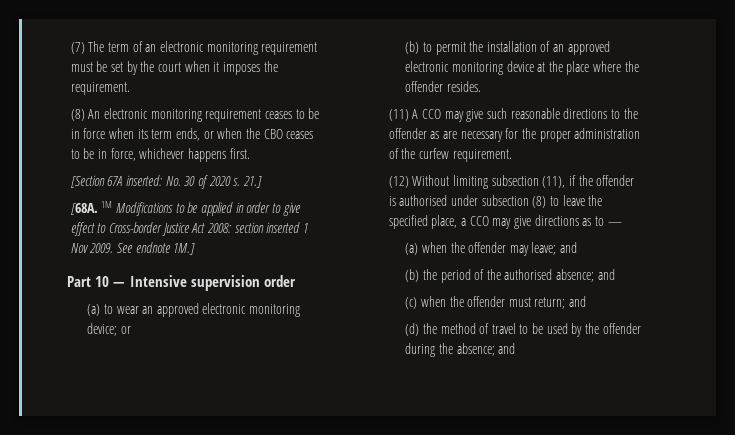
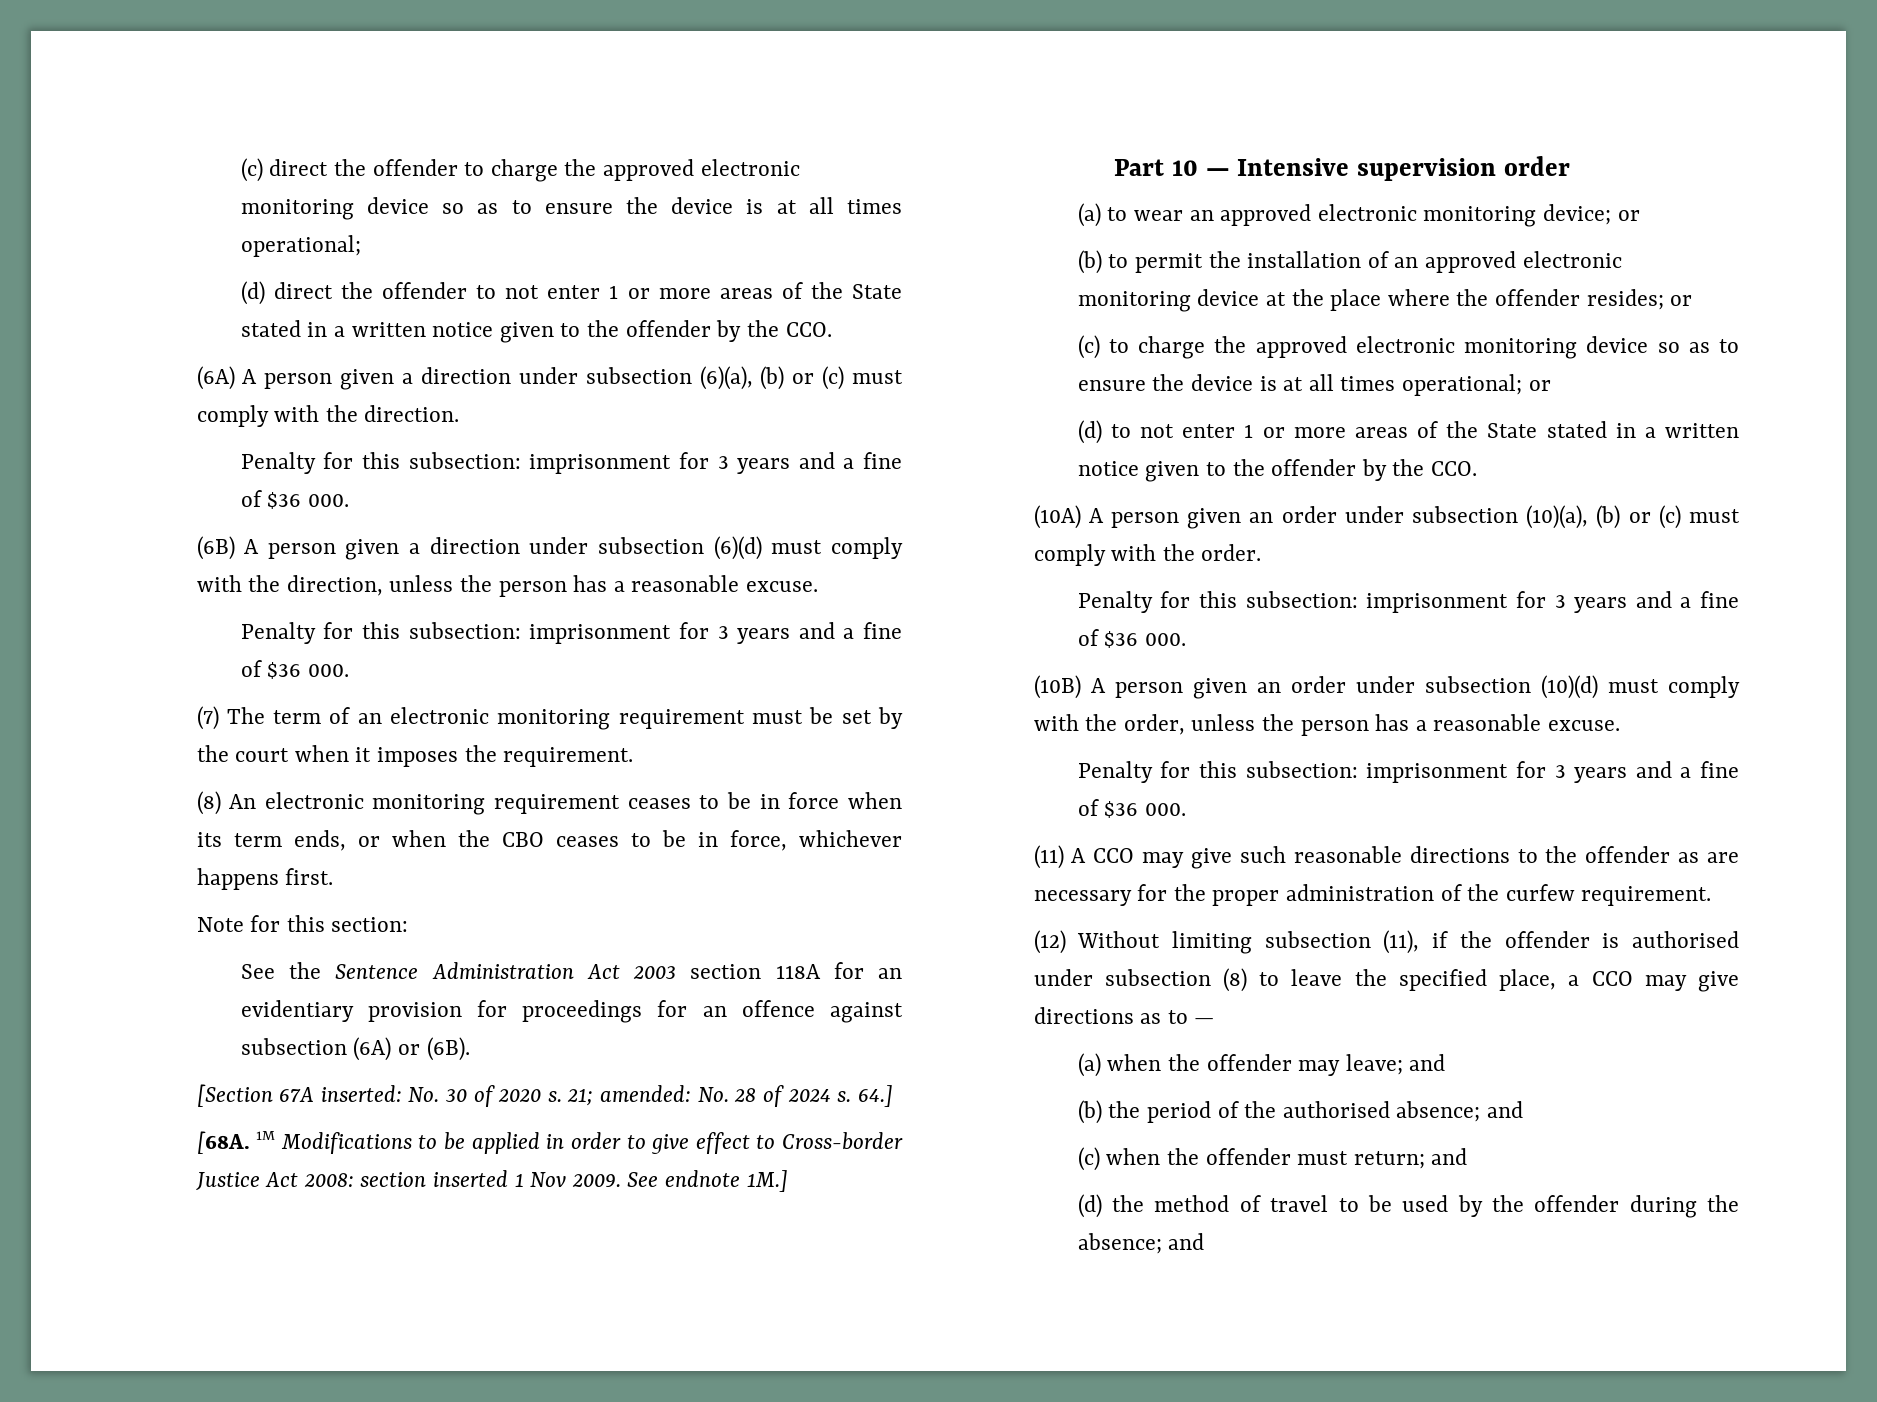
(70, 48) none -> [240,158,800,182] [240,197,902,220] [240,235,361,257] [240,281,903,305] [240,320,832,343] [196,366,904,390] [196,405,460,427] [240,452,903,474] [240,490,349,509] [196,536,904,560] [196,575,819,597] [240,622,903,644] [240,660,349,679] (c) direct the offender to charge the approved electronic monitoring device so as to ensure the device is at all times operational; // (d) direct the offender to not enter 1 or more areas of the State stated in a written notice given to the offender by the CCO. // (6A) A person given a direction under subsection (6)(a), (b) or (c) must comply with the direction. // Penalty for this subsection: imprisonment for 3 years and a fine of $36 000. // (6B) A person given a direction under subsection (6)(d) must comply with the direction, unless the person has a reasonable excuse. // Penalty for this subsection: imprisonment for 3 years and a fine of $36 000. //
(250, 153) none -> [196,915,409,932] [240,962,902,979] [240,1000,904,1023] [240,1037,470,1061] // Note for this section: // See the Sentence Administration Act 2003 section 118A for an evidentiary provision for proceedings for an offence against subsection (6A) or (6B).
[242,176,262,188] 21.] -> [567,1085,893,1107] 21; amended: No. 28 of 2024 s. 64.]
[446,81,481,92] resides. -> [1586,289,1693,310] [1077,335,1739,359] [1077,374,1551,396] [1077,420,1739,444] [1077,459,1478,482] [1033,505,1740,529] [1033,544,1262,566] [1077,591,1739,613] [1077,629,1186,648] [1033,675,1740,699] [1033,714,1621,736] [1077,761,1739,783] [1077,799,1186,818] resides; or // (c) to charge the approved electronic monitoring device so as to ensure the device is at all times operational; or // (d) to not enter 1 or more areas of the State stated in a written notice given to the offender by the CCO. // (10A) A person given an order under subsection (10)(a), (b) or (c) must comply with the order. // Penalty for this subsection: imprisonment for 3 years and a fine of $36 000. // (10B) A person given an order under subsection (10)(d) must comply with the order, unless the person has a reasonable excuse. // Penalty for this subsection: imprisonment for 3 years and a fine of $36 000.

